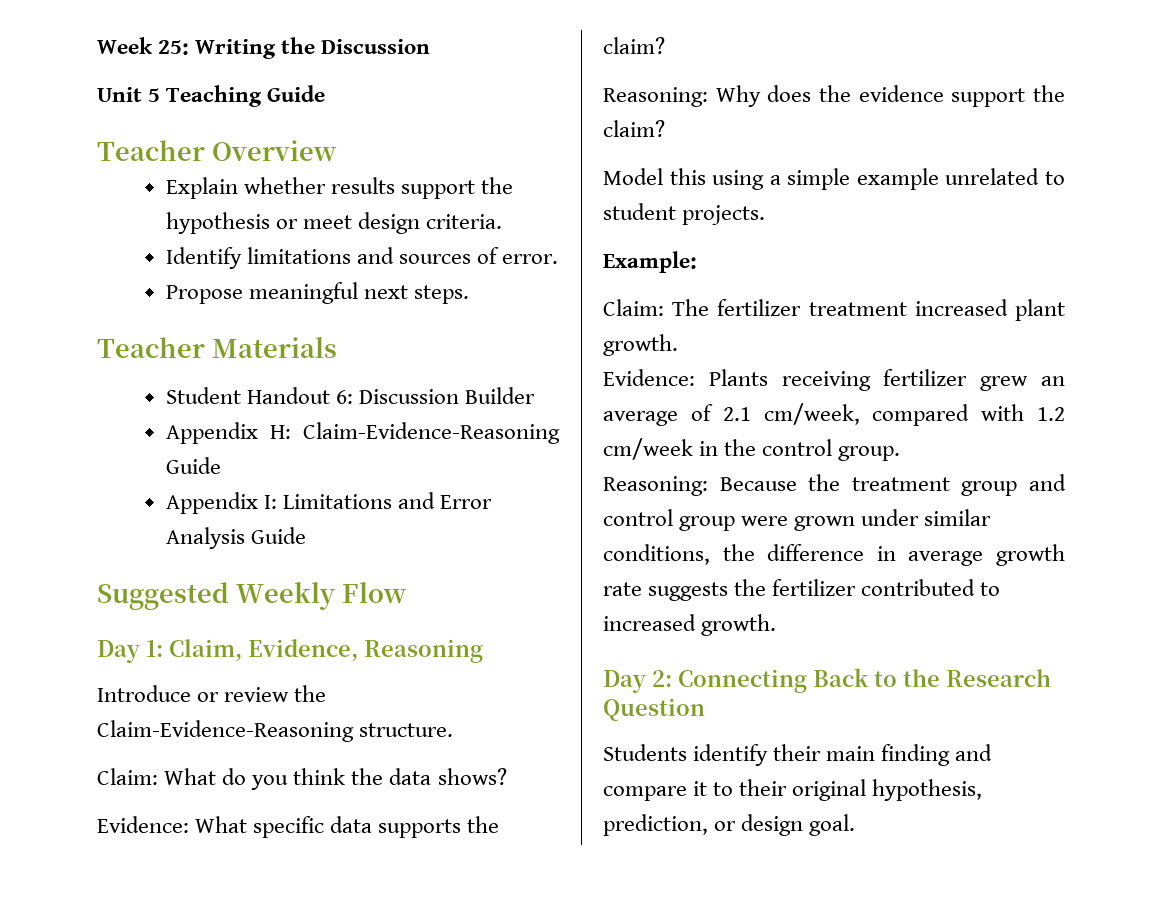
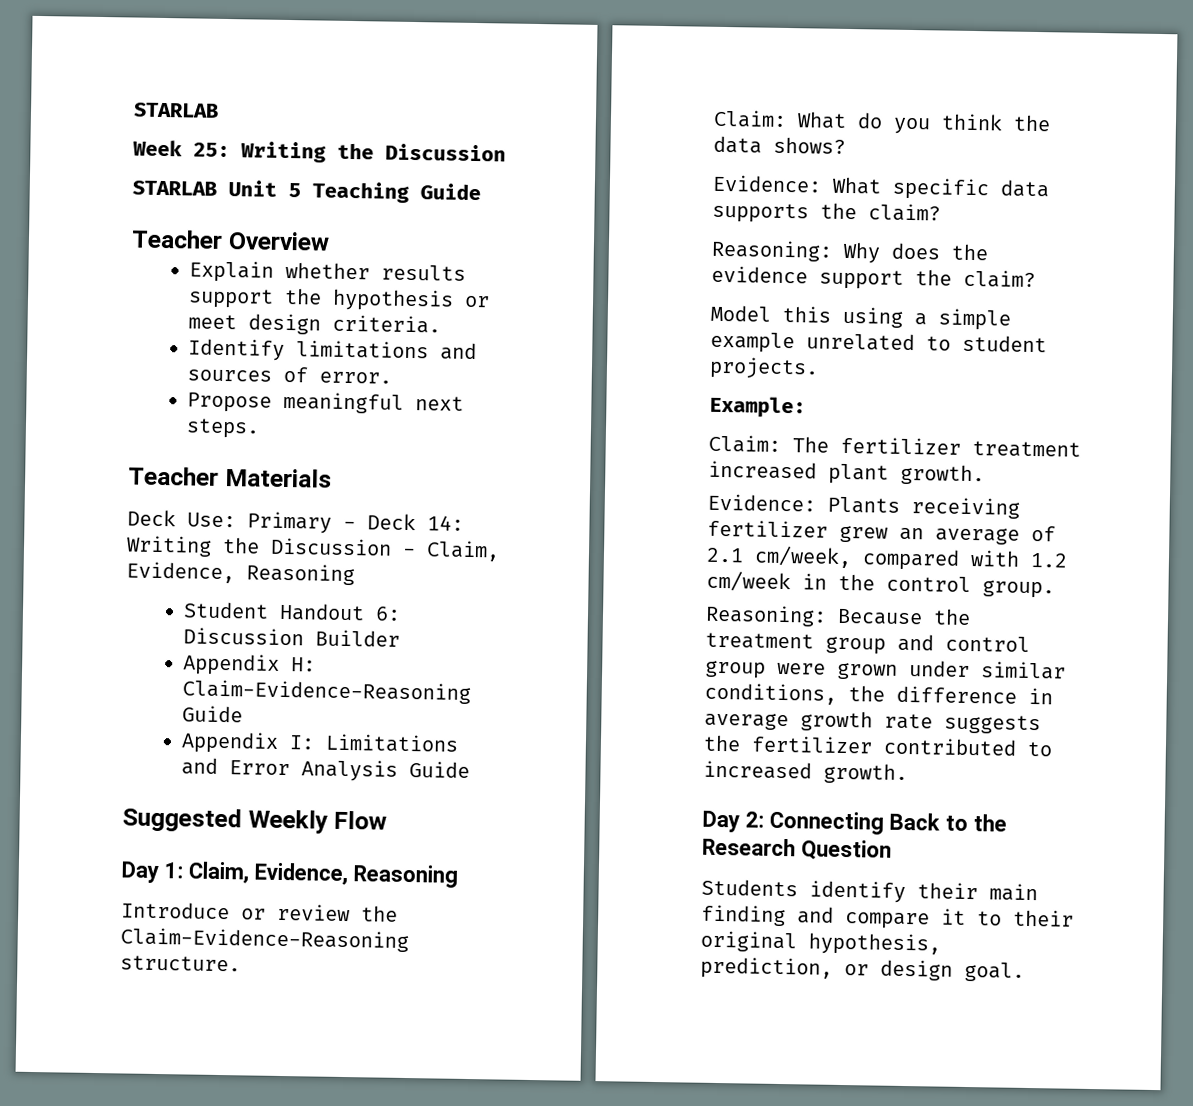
(97, 45) none -> [133,102,219,118] STARLAB //
(431, 46) none -> [132,180,217,196] STARLAB
(337, 347) none -> [127,509,464,534] [126,535,500,562] [126,561,355,586] // Deck Use: Primary - Deck 14: Writing the Discussion - Claim, Evidence, Reasoning

